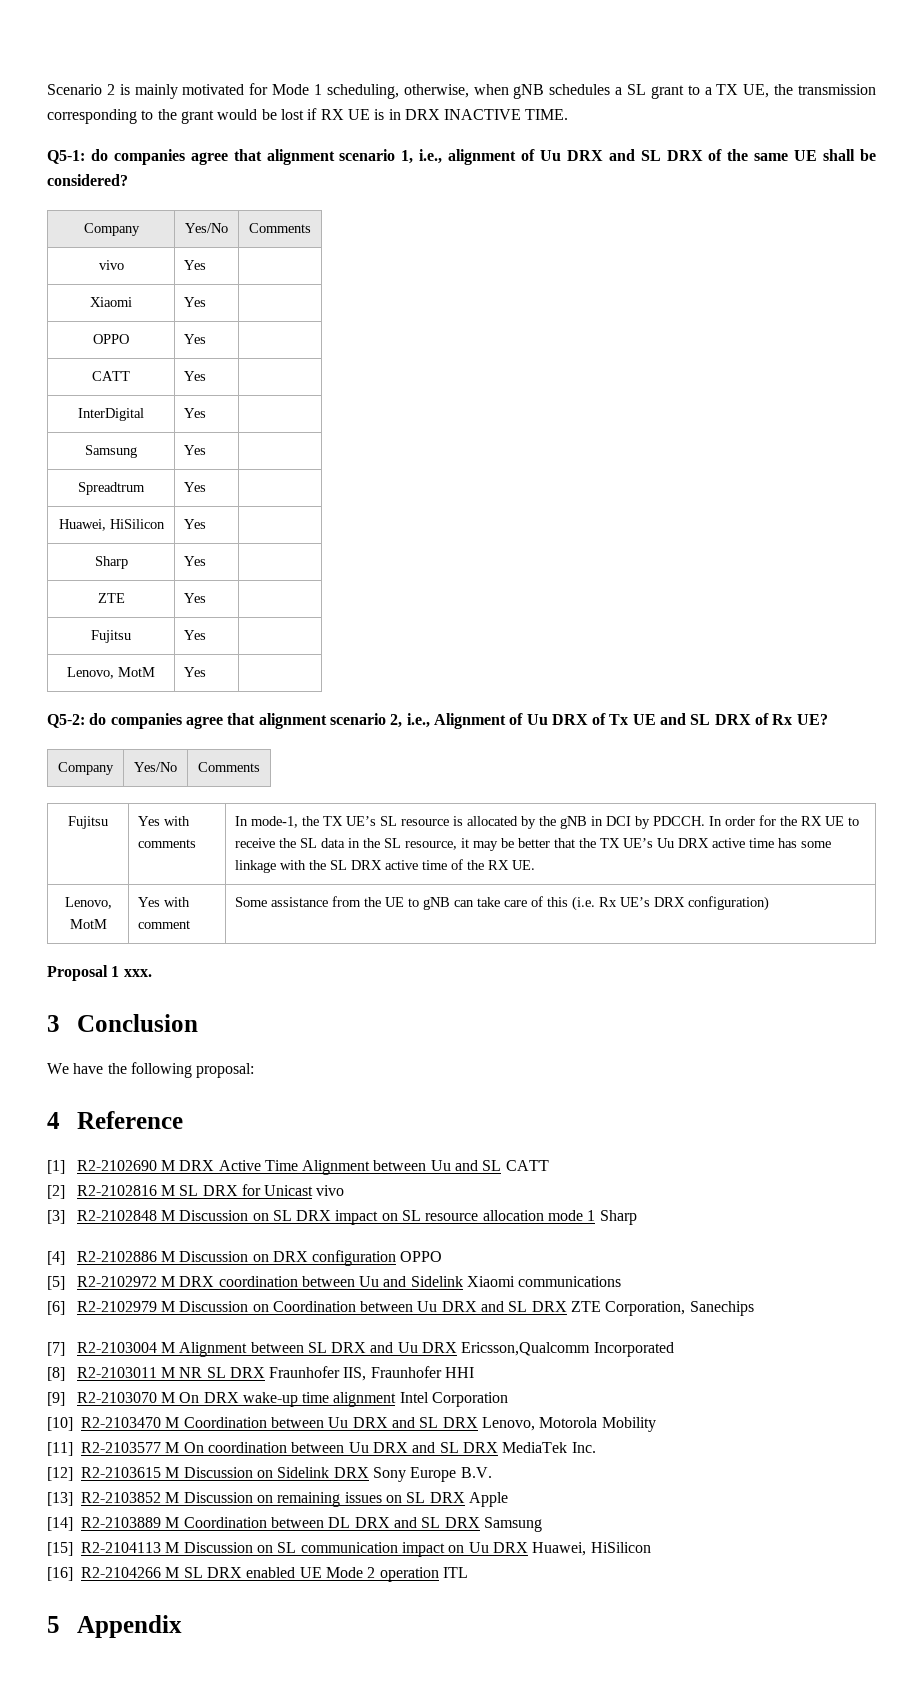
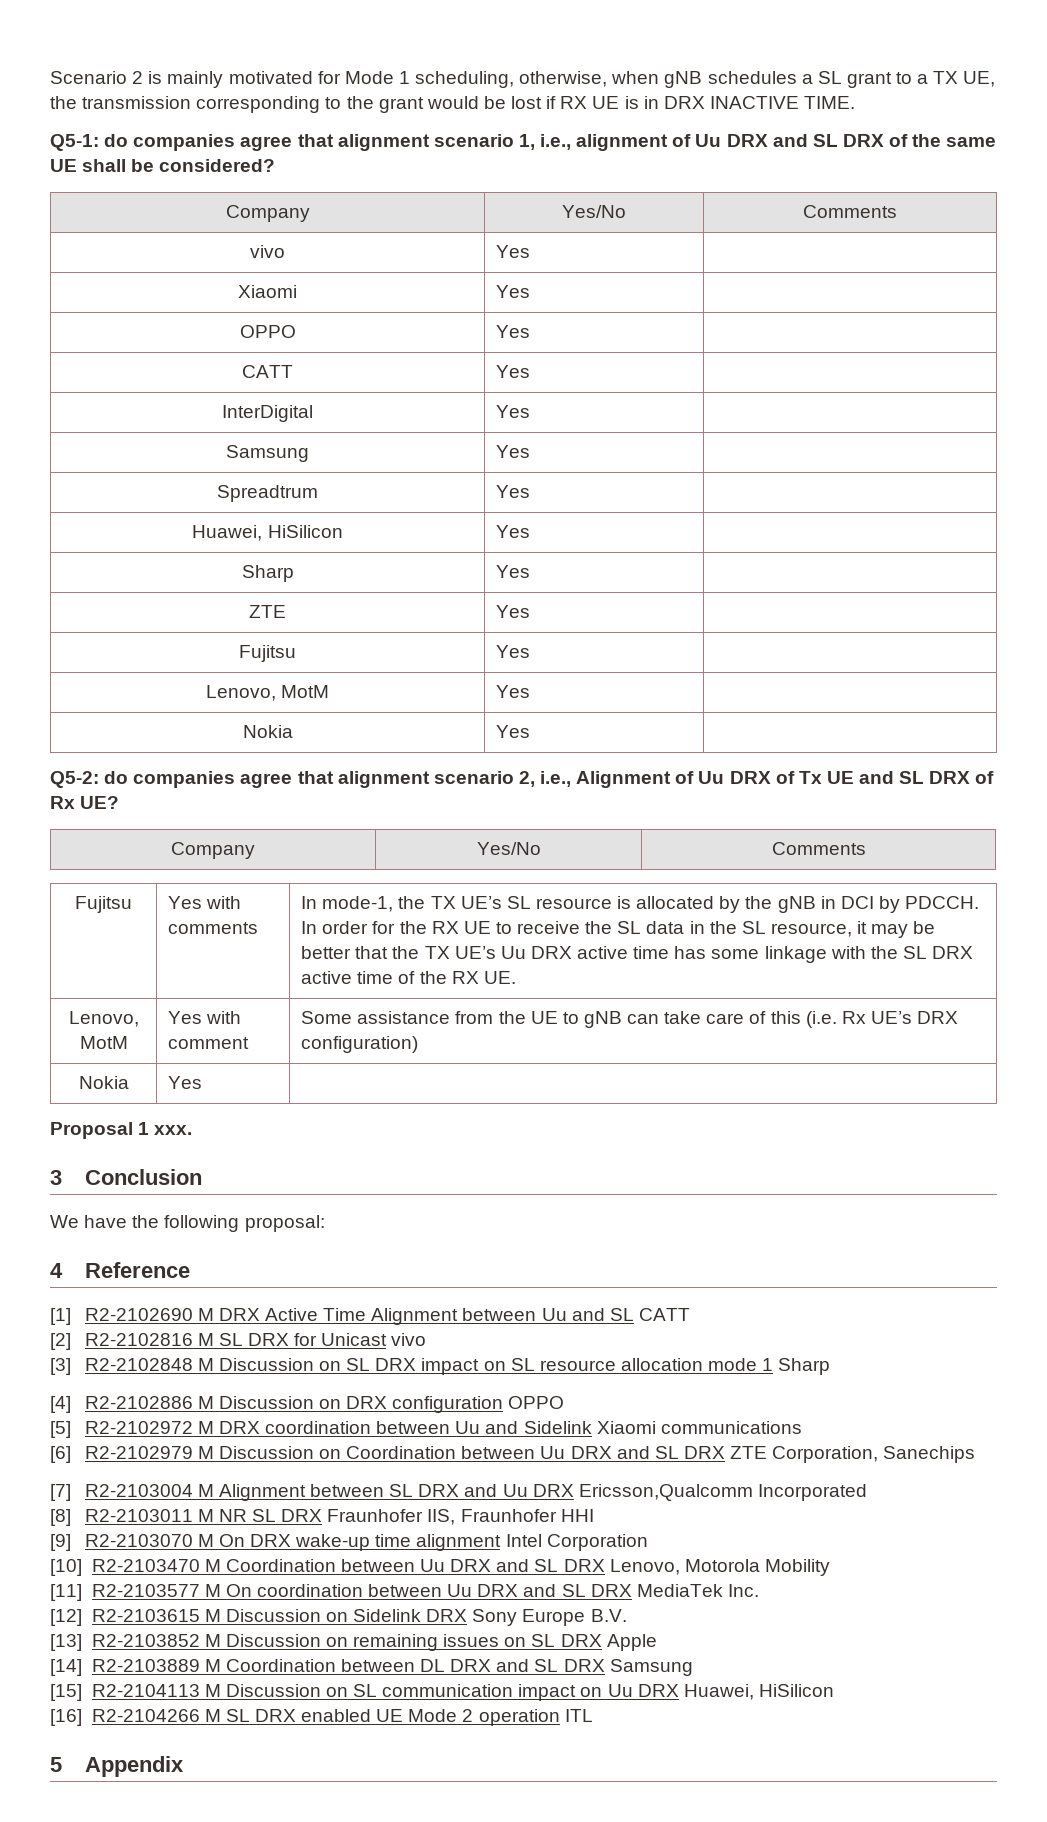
(207, 672) none -> [242,725,293,738] [496,725,531,738] // Nokia | Yes |
(770, 903) none -> [78,1076,129,1089] [168,1076,203,1089] // Nokia | Yes |

